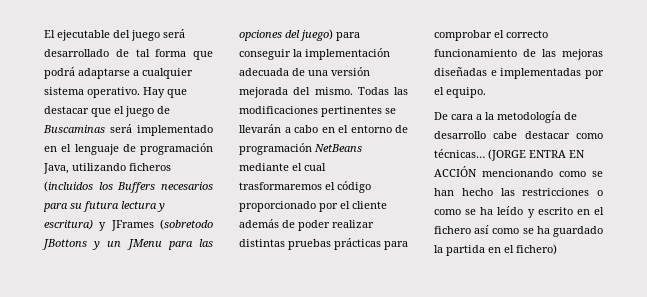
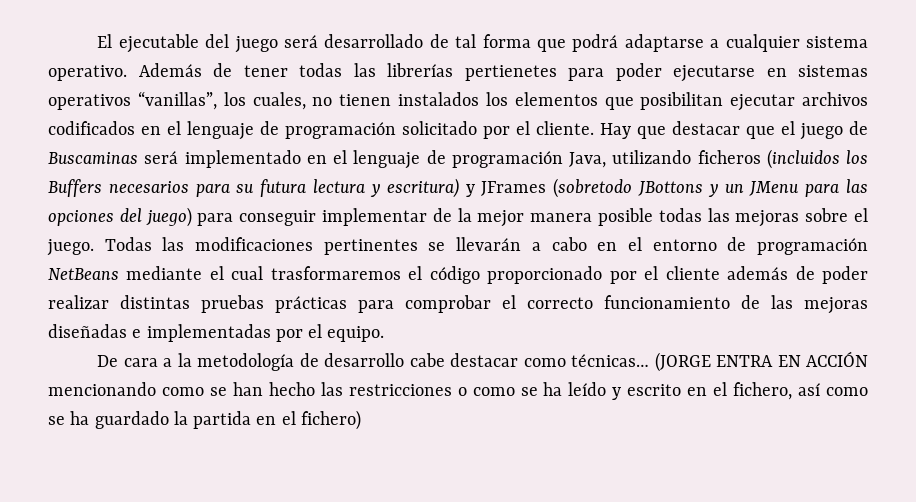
(140, 92) none -> [138,63,868,82] [48,91,868,111] [48,121,594,140] Además de tener todas las librerías pertienetes para poder ejecutarse en sistemas operativos “vanillas”, los cuales, no tienen instalados los elementos que posibilitan ejecutar archivos codificados en el lenguaje de programación solicitado por el cliente.
[293,48,390,60] [239,67,370,76] [239,87,353,98] la implementación adecuada de una versión mejorada del mismo. -> [322,208,868,227] [47,239,94,256] implementar de la mejor manera posible todas las mejoras sobre el juego.
[434,226,471,234] fichero -> [733,382,793,400] fichero,

